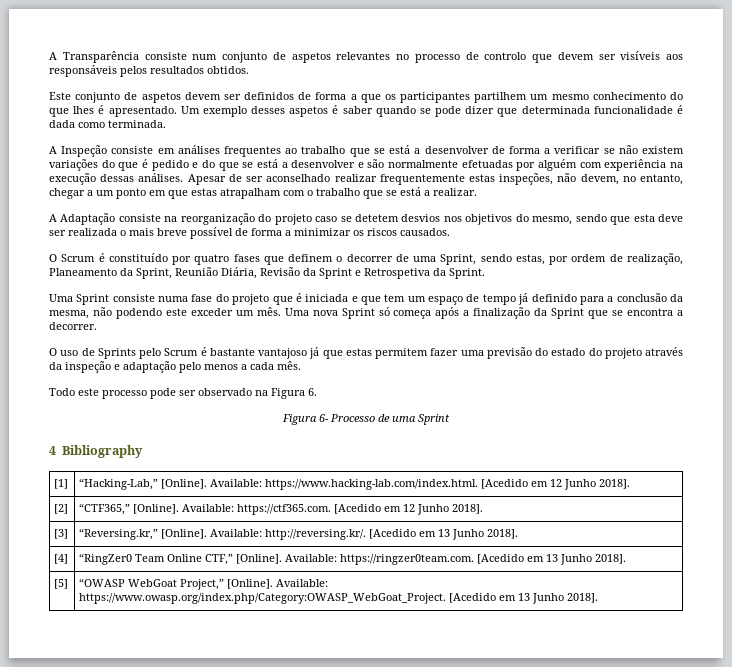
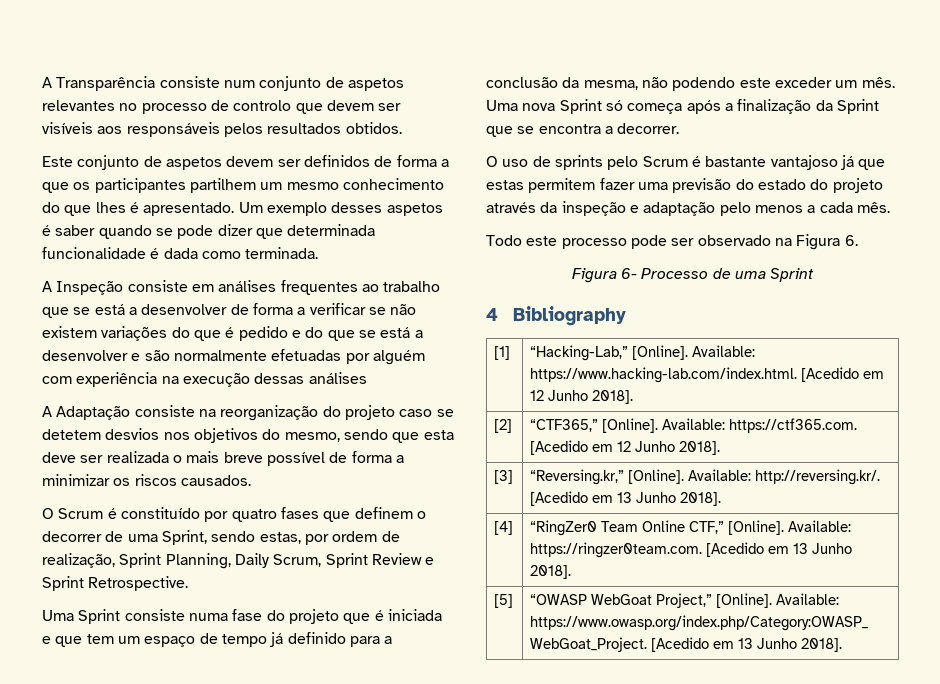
[138,173,683,185] [49,187,477,199] análises. Apesar de ser aconselhado realizar frequentemente estas inspeções, não devem, no entanto, chegar a um ponto em que estas atrapalham com o trabalho que se está a realizar. -> [308,372,367,384] análises
[49,267,485,279] Planeamento da Sprint, Reunião Diária, Revisão da Sprint e Retrospetiva da Sprint. -> [119,553,435,569] [42,576,189,591] Sprint Planning, Daily Scrum, Sprint Review e Sprint Retrospective.
[97,348,136,359] Sprints -> [554,155,603,170] sprints

